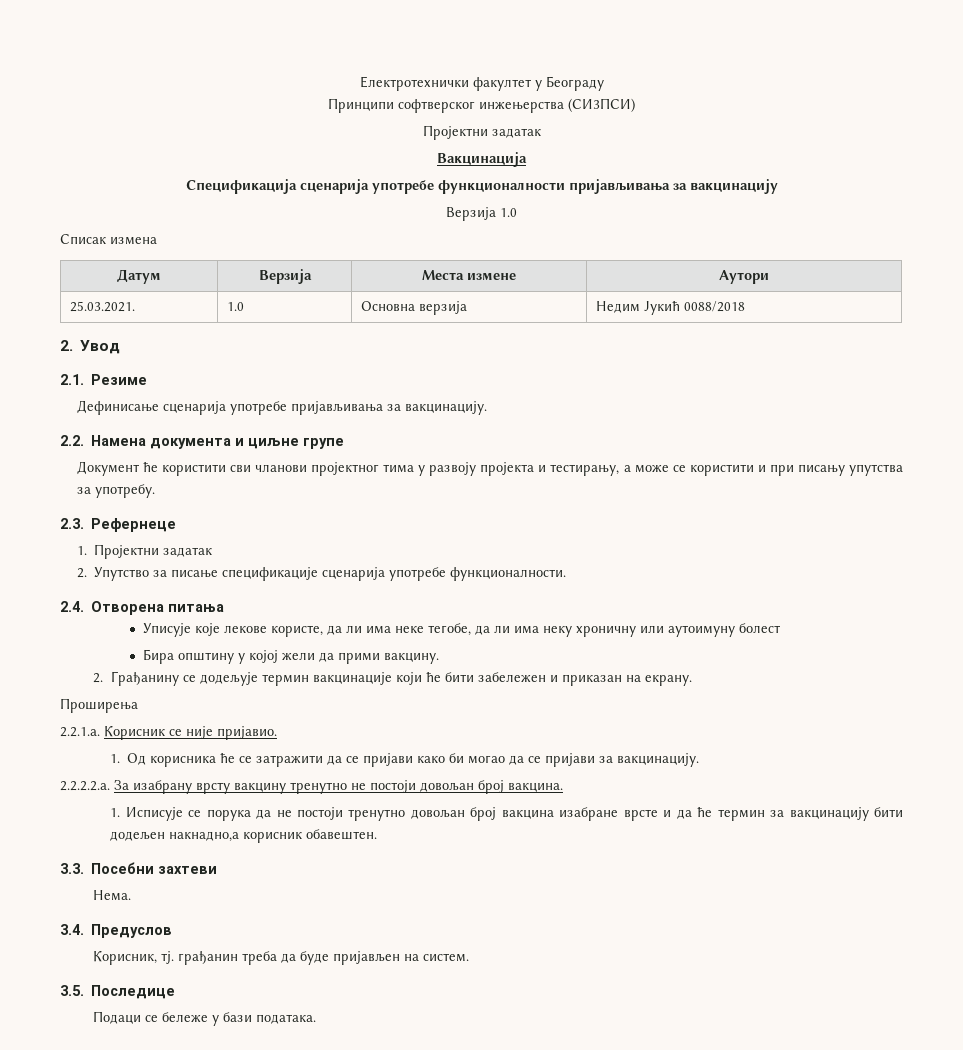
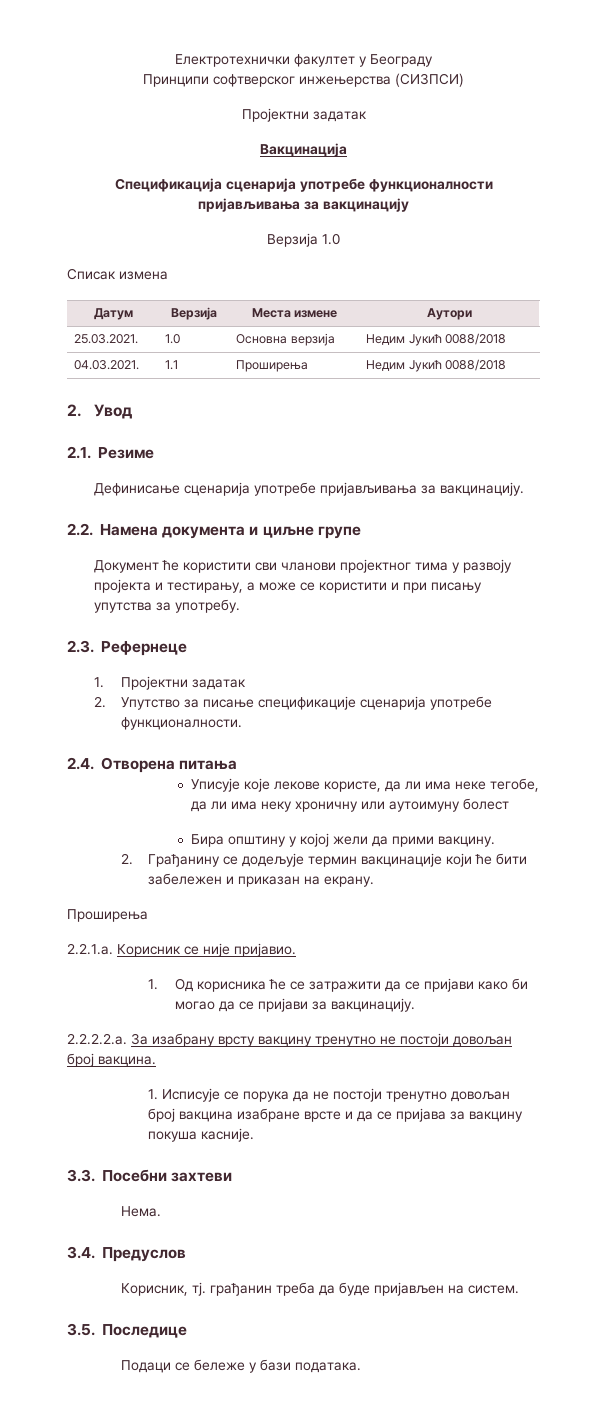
(746, 306) none -> [74,360,140,370] [165,360,179,370] [236,360,309,372] [366,359,507,372] // 04.03.2021. | 1.1 | Проширења | Недим Јукић 0088/2018
[697,807,903,821] [110,829,378,843] ће термин за вакцинацију бити додељен накнадно,а корисник обавештен. -> [377,1108,524,1122] [148,1128,255,1142] се пријава за вакцину покуша касније.

